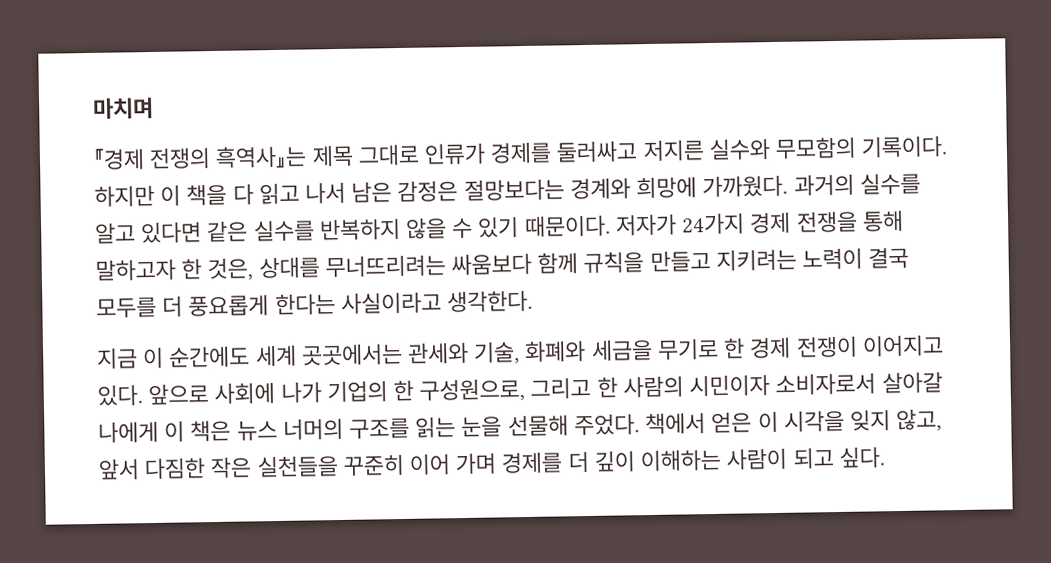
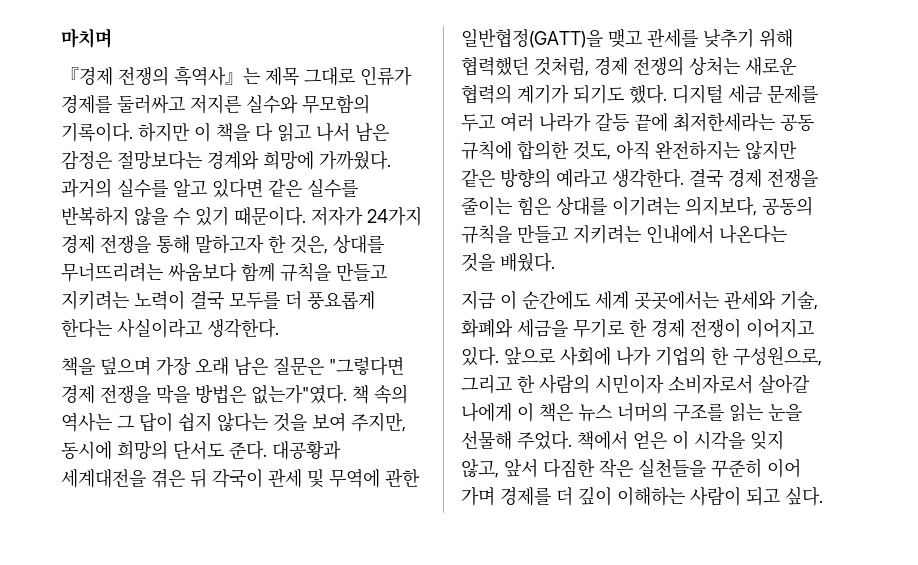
(534, 301) none -> [61,356,404,376] [61,384,408,404] [61,412,406,432] [61,440,341,460] [61,468,420,488] [461,29,793,48] [461,56,796,76] [461,84,818,104] [461,113,814,132] [461,140,797,160] [461,168,818,188] [461,196,813,216] [461,224,787,244] [461,252,555,272] // 책을 덮으며 가장 오래 남은 질문은 "그렇다면 경제 전쟁을 막을 방법은 없는가"였다. 책 속의 역사는 그 답이 쉽지 않다는 것을 보여 주지만, 동시에 희망의 단서도 준다. 대공황과 세계대전을 겪은 뒤 각국이 관세 및 무역에 관한 일반협정(GATT)을 맺고 관세를 낮추기 위해 협력했던 것처럼, 경제 전쟁의 상처는 새로운 협력의 계기가 되기도 했다. 디지털 세금 문제를 두고 여러 나라가 갈등 끝에 최저한세라는 공동 규칙에 합의한 것도, 아직 완전하지는 않지만 같은 방향의 예라고 생각한다. 결국 경제 전쟁을 줄이는 힘은 상대를 이기려는 의지보다, 공동의 규칙을 만들고 지키려는 인내에서 나온다는 것을 배웠다.

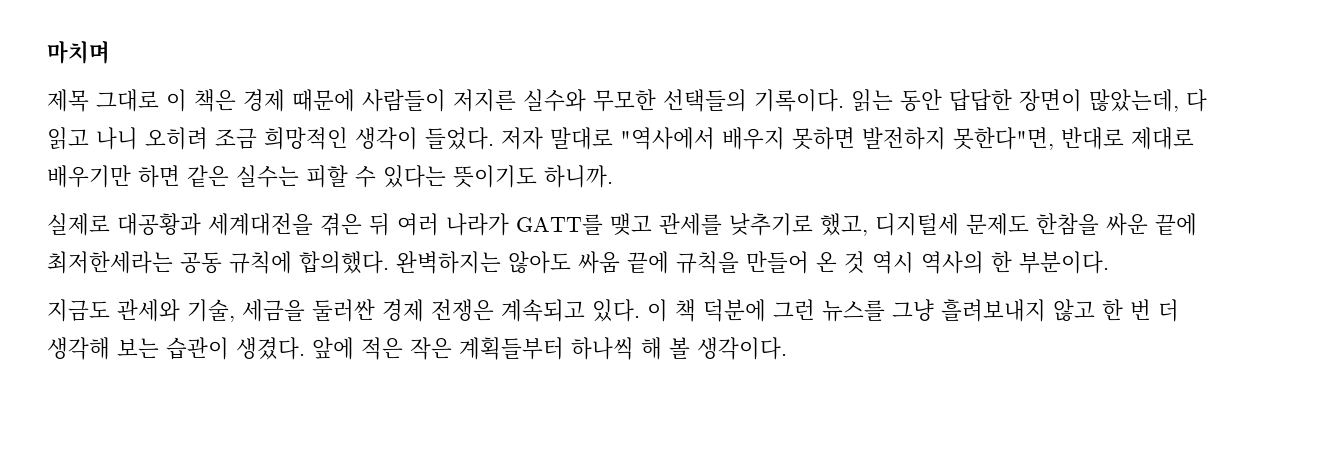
[61,66,412,86] [61,94,370,114] [61,122,389,142] [61,150,391,170] [61,178,358,198] [61,206,422,226] [61,234,384,254] [61,262,387,282] [61,290,375,310] [61,318,279,338] [61,356,404,376] [61,384,408,404] [61,412,406,432] [61,440,341,460] [61,468,420,488] [461,29,793,48] [461,56,796,76] [461,84,818,104] [461,113,814,132] [461,140,797,160] [461,168,818,188] [461,196,813,216] [461,224,787,244] [461,252,555,272] [461,290,818,310] [461,318,814,338] [461,346,822,366] [461,374,810,394] [461,402,802,422] [461,430,784,450] [461,458,801,478] [461,486,823,506] 『경제 전쟁의 흑역사』는 제목 그대로 인류가 경제를 둘러싸고 저지른 실수와 무모함의 기록이다. 하지만 이 책을 다 읽고 나서 남은 감정은 절망보다는 경계와 희망에 가까웠다. 과거의 실수를 알고 있다면 같은 실수를 반복하지 않을 수 있기 때문이다. 저자가 24가지 경제 전쟁을 통해 말하고자 한 것은, 상대를 무너뜨리려는 싸움보다 함께 규칙을 만들고 지키려는 노력이 결국 모두를 더 풍요롭게 한다는 사실이라고 생각한다. // 책을 덮으며 가장 오래 남은 질문은 "그렇다면 경제 전쟁을 막을 방법은 없는가"였다. 책 속의 역사는 그 답이 쉽지 않다는 것을 보여 주지만, 동시에 희망의 단서도 준다. 대공황과 세계대전을 겪은 뒤 각국이 관세 및 무역에 관한 일반협정(GATT)을 맺고 관세를 낮추기 위해 협력했던 것처럼, 경제 전쟁의 상처는 새로운 협력의 계기가 되기도 했다. 디지털 세금 문제를 두고 여러 나라가 갈등 끝에 최저한세라는 공동 규칙에 합의한 것도, 아직 완전하지는 않지만 같은 방향의 예라고 생각한다. 결국 경제 전쟁을 줄이는 힘은 상대를 이기려는 의지보다, 공동의 규칙을 만들고 지키려는 인내에서 나온다는 것을 배웠다. // 지금 이 순간에도 세계 곳곳에서는 관세와 기술, 화폐와 세금을 무기로 한 경제 전쟁이 이어지고 있다. 앞으로 사회에 나가 기업의 한 구성원으로, 그리고 한 사람의 시민이자 소비자로서 살아갈 나에게 이 책은 뉴스 너머의 구조를 읽는 눈을 선물해 주었다. 책에서 얻은 이 시각을 잊지 않고, 앞서 다짐한 작은 실천들을 꾸준히 이어 가며 경제를 더 깊이 이해하는 사람이 되고 싶다. -> [47,89,1207,112] [47,127,1194,150] [47,165,613,188] [47,213,1197,236] [47,251,1109,274] [47,299,1179,322] [47,337,787,360] 제목 그대로 이 책은 경제 때문에 사람들이 저지른 실수와 무모한 선택들의 기록이다. 읽는 동안 답답한 장면이 많았는데, 다 읽고 나니 오히려 조금 희망적인 생각이 들었다. 저자 말대로 "역사에서 배우지 못하면 발전하지 못한다"면, 반대로 제대로 배우기만 하면 같은 실수는 피할 수 있다는 뜻이기도 하니까. // 실제로 대공황과 세계대전을 겪은 뒤 여러 나라가 GATT를 맺고 관세를 낮추기로 했고, 디지털세 문제도 한참을 싸운 끝에 최저한세라는 공동 규칙에 합의했다. 완벽하지는 않아도 싸움 끝에 규칙을 만들어 온 것 역시 역사의 한 부분이다. // 지금도 관세와 기술, 세금을 둘러싼 경제 전쟁은 계속되고 있다. 이 책 덕분에 그런 뉴스를 그냥 흘려보내지 않고 한 번 더 생각해 보는 습관이 생겼다. 앞에 적은 작은 계획들부터 하나씩 해 볼 생각이다.

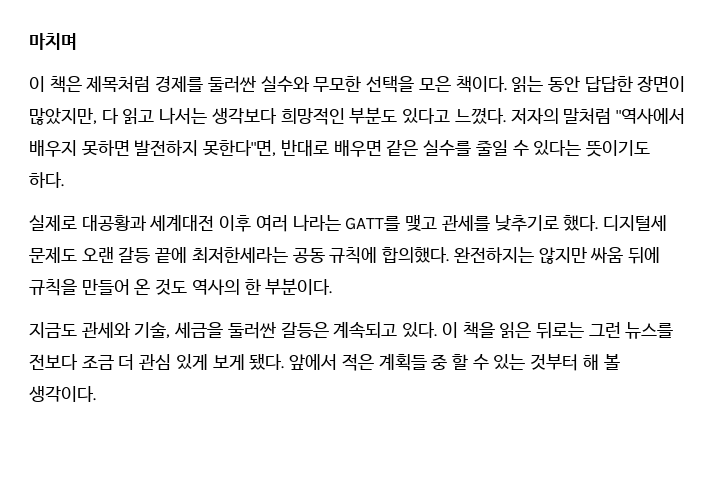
[47,89,844,112] 제목 그대로 이 책은 경제 때문에 사람들이 저지른 실수와 무모한 선택들의 기록이다. -> [29,75,507,93] 이 책은 제목처럼 경제를 둘러싼 실수와 무모한 선택을 모은 책이다.
[1089,89,1179,112] 많았는데, -> [29,108,97,125] 많았지만,
[96,127,613,150] 나니 오히려 조금 희망적인 생각이 들었다. 저자 말대로 -> [159,107,612,125] 나서는 생각보다 희망적인 부분도 있다고 느꼈다. 저자의 말처럼
[1131,127,1194,150] [47,165,348,188] 제대로 배우기만 하면 같은 실수는 피할 -> [333,140,508,157] 배우면 같은 실수를 줄일
[544,165,613,188] 하니까. -> [29,172,64,188] 하다.
[208,213,509,236] 세계대전을 겪은 뒤 여러 나라가 -> [149,214,341,232] 세계대전 이후 여러 나라는
[820,213,868,236] 했고, -> [563,215,599,231] 했다.
[1036,213,1148,236] 한참을 싸운 -> [81,247,151,263] 오랜 갈등
[396,251,669,274] 완벽하지는 않아도 싸움 끝에 -> [453,247,660,264] 완전하지는 않지만 싸움 뒤에
[844,251,914,274] 것 역시 -> [155,279,188,295] 것도
[382,299,494,322] 경제 전쟁은 -> [280,322,329,338] 갈등은
[675,299,1179,322] [47,337,634,360] 책 덕분에 그런 뉴스를 그냥 흘려보내지 않고 한 번 더 생각해 보는 습관이 생겼다. 앞에 적은 작은 계획들부터 하나씩 -> [462,322,674,339] [29,353,579,371] 책을 읽은 뒤로는 그런 뉴스를 전보다 조금 더 관심 있게 보게 됐다. 앞에서 적은 계획들 중 할 수 있는 것부터

